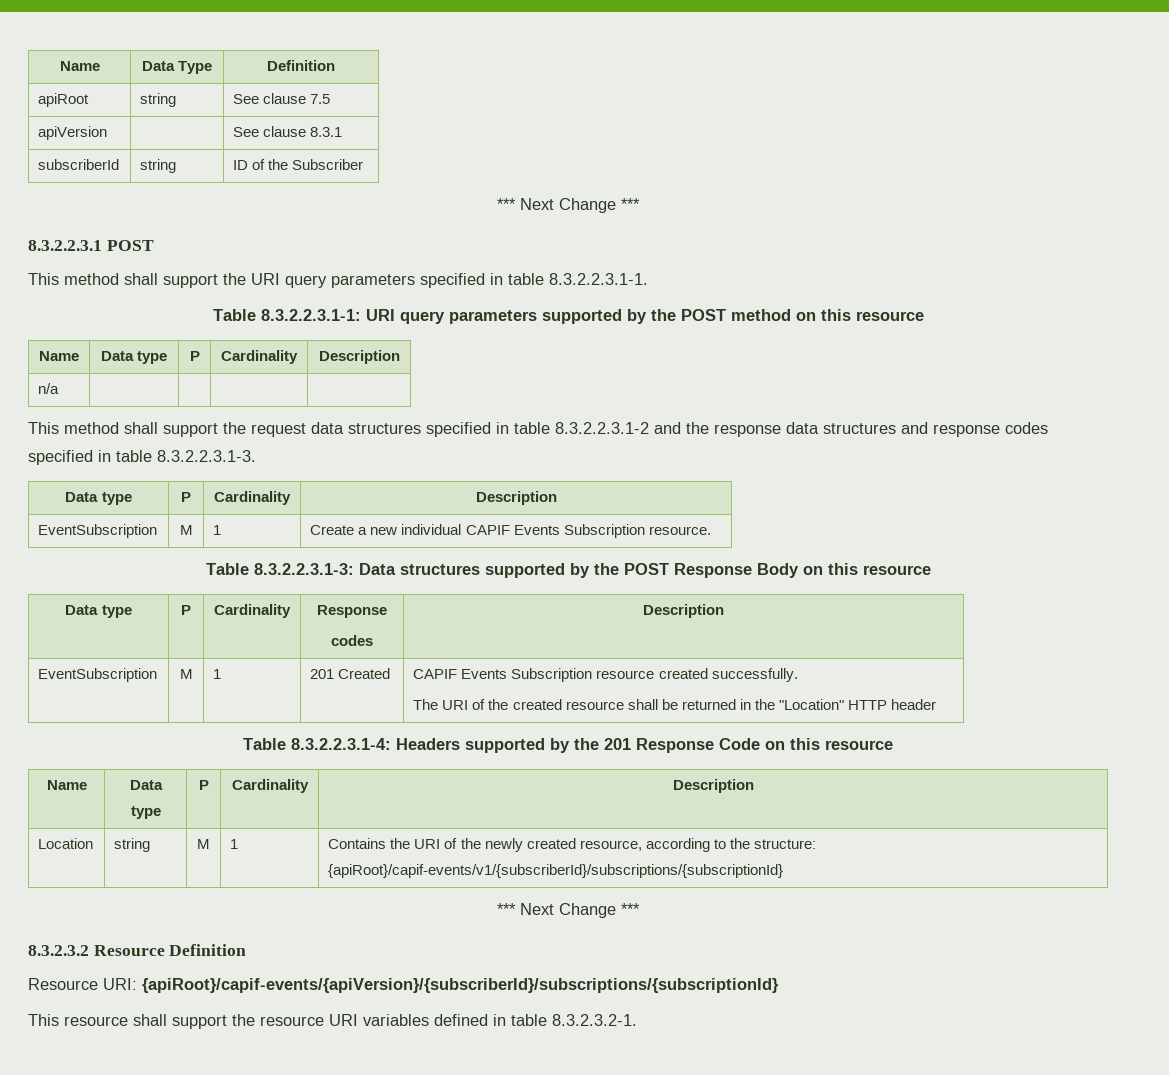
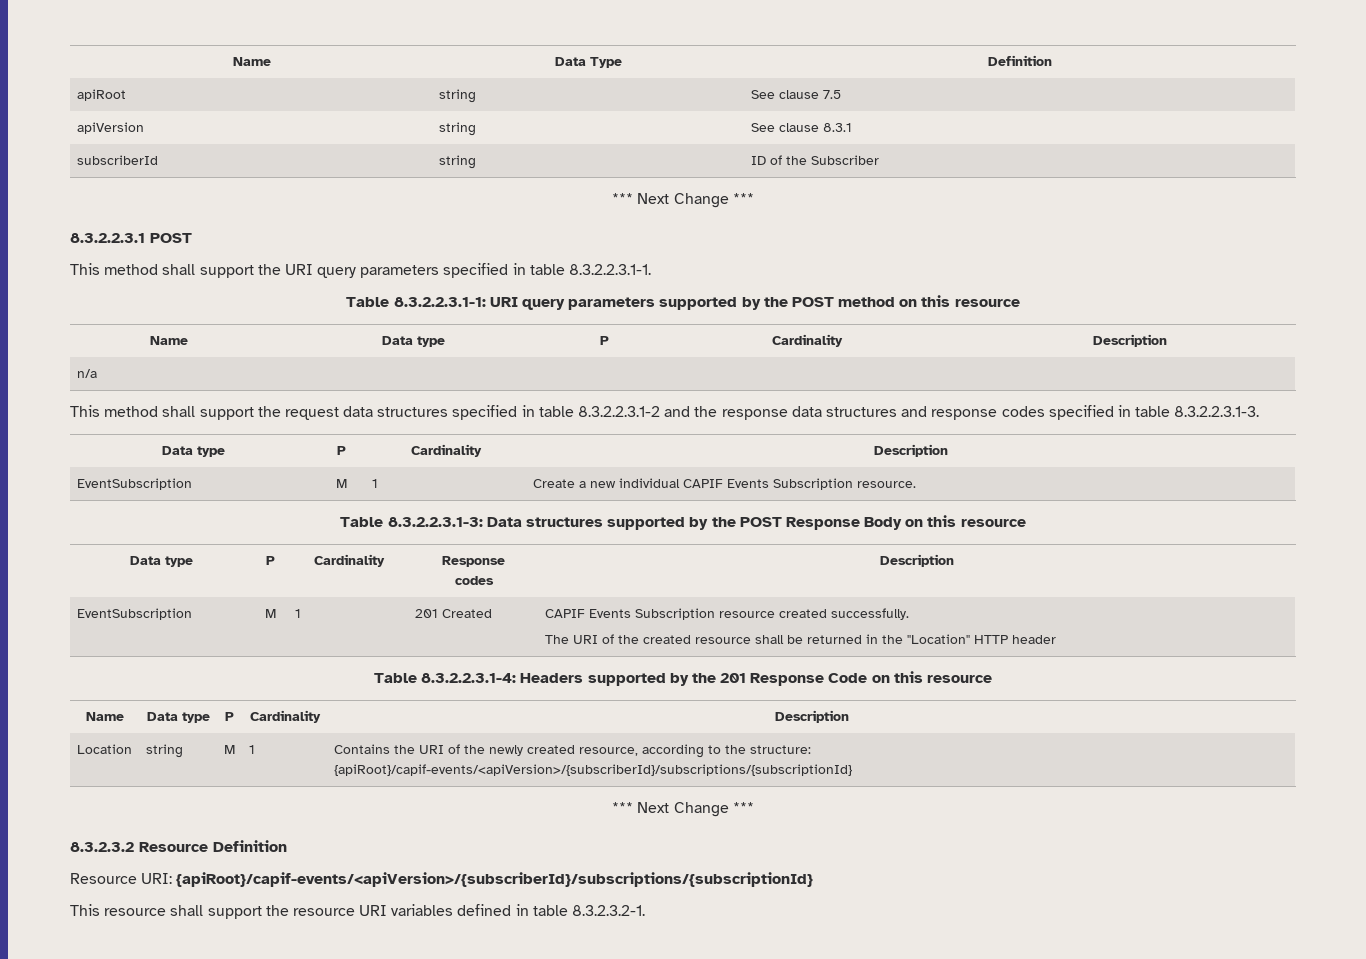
(108, 133) none -> [438,122,476,136] string
[328,864,784,878] {apiRoot}/capif-events/v1/{subscriberId}/subscriptions/{subscriptionId} -> [333,764,852,776] {apiRoot}/capif-events/<apiVersion>/{subscriberId}/subscriptions/{subscriptionId}
[142,978,779,993] {apiRoot}/capif-events/{apiVersion}/{subscriberId}/subscriptions/{subscriptionId} -> [176,872,814,887] {apiRoot}/capif-events/<apiVersion>/{subscriberId}/subscriptions/{subscriptionId}

